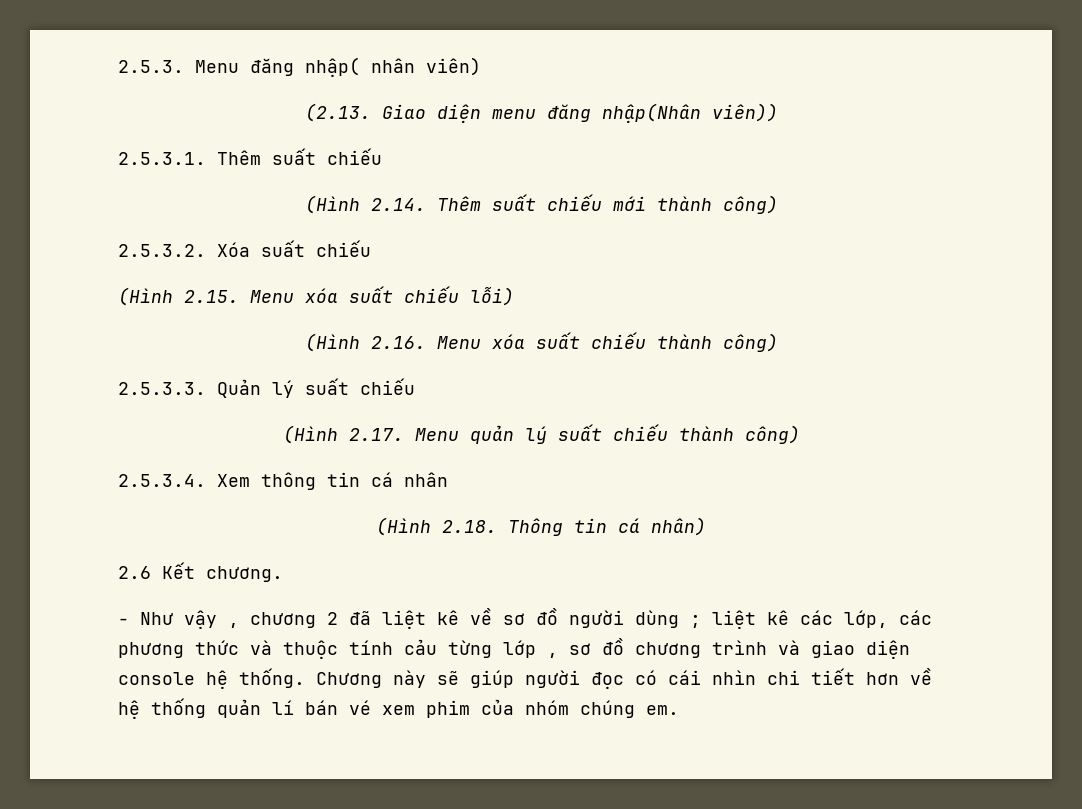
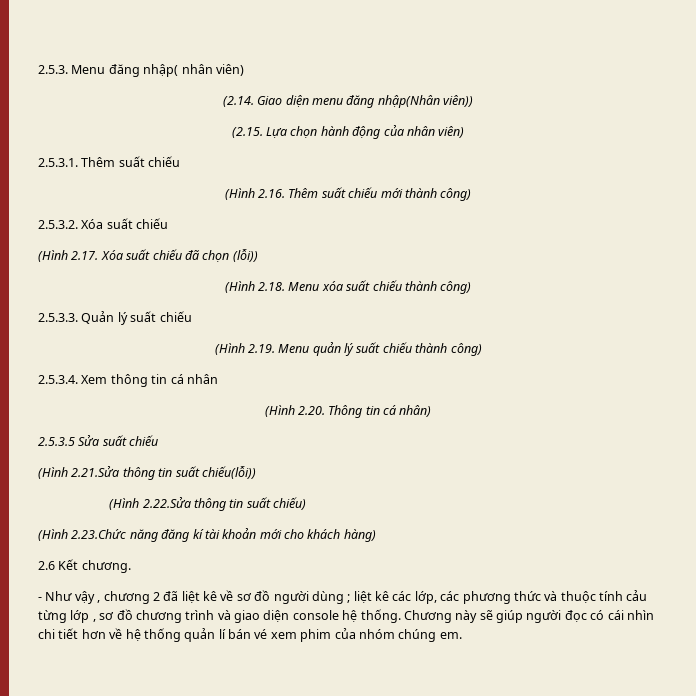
[304,103,371,122] (2.13. -> [222,96,254,107] (2.14.
(778, 112) none -> [231,125,465,139] // (2.15. Lựa chọn hành động của nhân viên)
[370,198,426,211] 2.14. -> [258,189,286,198] 2.16.
[184,286,514,306] [304,333,426,352] 2.15. Menu xóa suất chiếu lỗi) // (Hình 2.16. -> [71,249,258,262] [224,281,286,293] 2.17. Xóa suất chiếu đã chọn (lỗi)) // (Hình 2.18.
[348,428,404,441] 2.17. -> [247,344,275,353] 2.19.
[442,520,497,533] 2.18. -> [297,406,325,415] 2.20.
(706, 526) none -> [38,435,159,446] [38,466,256,480] [109,497,307,511] [38,528,376,542] // 2.5.3.5 Sửa suất chiếu // (Hình 2.21.Sửa thông tin suất chiếu(lỗi)) // (Hình 2.22.Sửa thông tin suất chiếu) // (Hình 2.23.Chức năng đăng kí tài khoản mới cho khách hàng)

